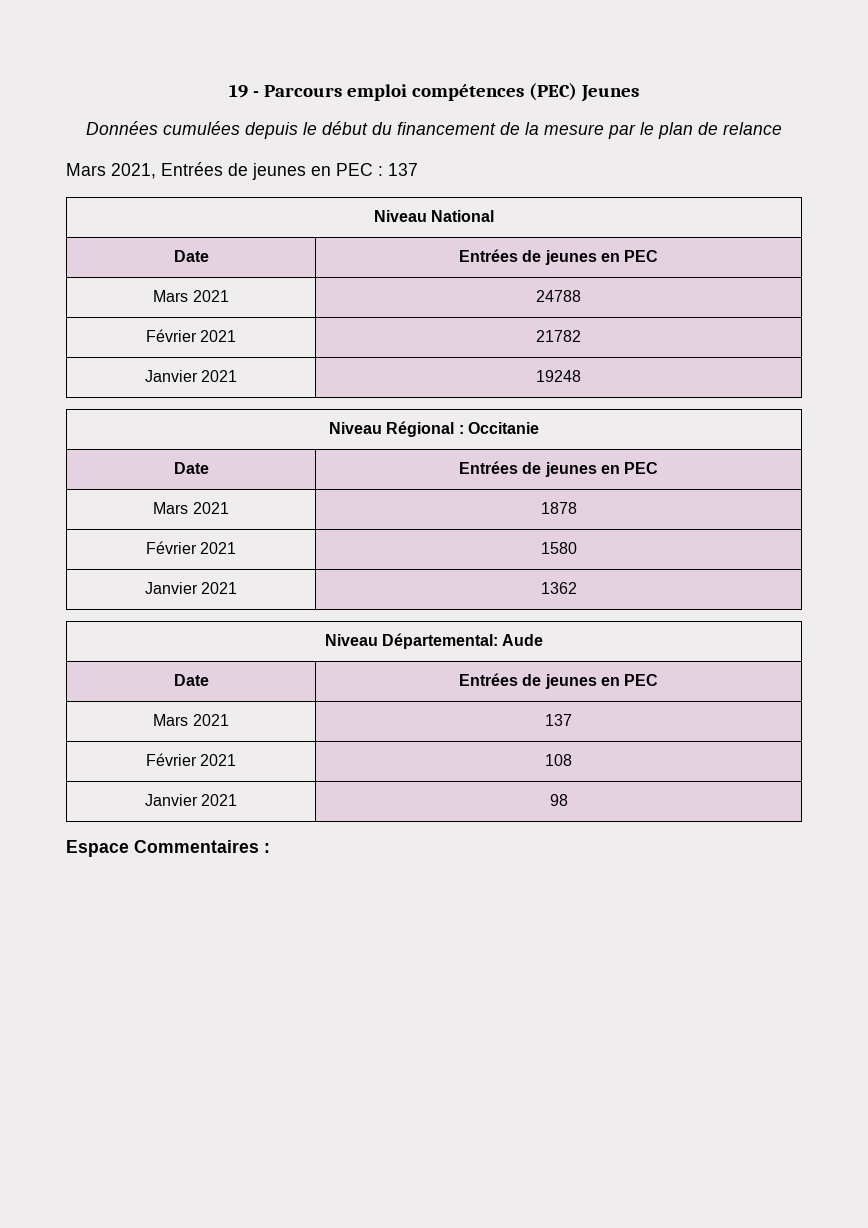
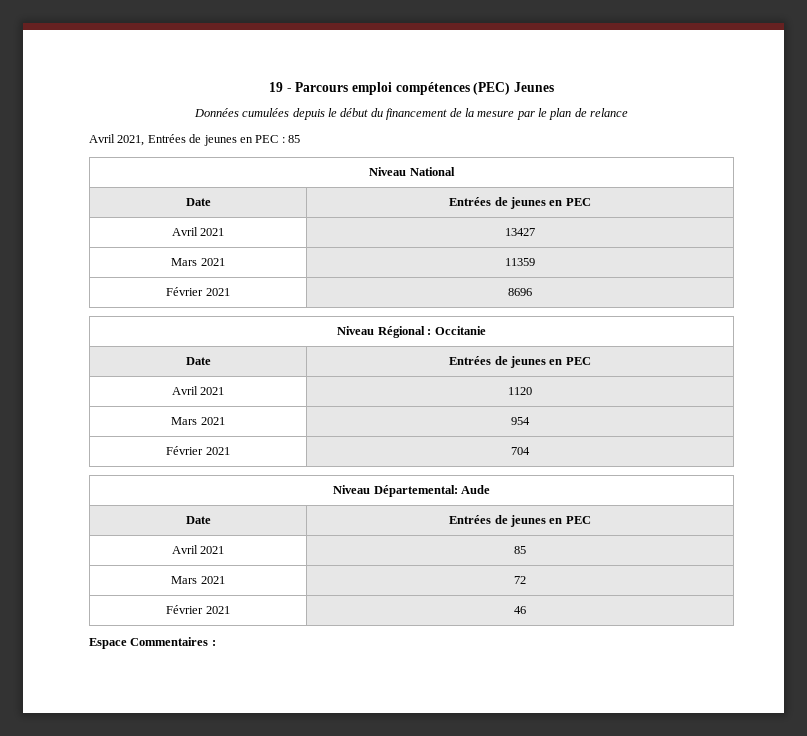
[66,163,106,176] Mars -> [89,134,115,143] Avril
[388,163,418,176] 137 -> [288,135,300,143] 85
[153,290,229,302] [536,290,581,302] [145,329,237,342] [536,330,581,342] [144,370,238,382] [536,370,581,382] // Mars 2021 | 24788 // Février 2021 | 21782 // Janvier 2021 | 19248 -> [171,227,225,236] [505,228,535,236] [171,258,225,266] [505,258,535,266] [166,287,230,296] [508,288,532,296] // Avril 2021 | 13427 // Mars 2021 | 11359 // Février 2021 | 8696
[153,502,229,514] [540,502,577,514] [145,541,237,554] [540,542,577,554] [144,582,238,594] [540,582,577,594] // Mars 2021 | 1878 // Février 2021 | 1580 // Janvier 2021 | 1362 -> [171,386,225,395] [508,387,532,395] [171,417,225,425] [511,417,530,425] [166,446,230,455] [511,447,530,455] // Avril 2021 | 1120 // Mars 2021 | 954 // Février 2021 | 704
[153,714,229,726] [545,714,572,726] [145,753,237,766] [545,754,572,766] [144,794,238,806] [549,794,568,806] // Mars 2021 | 137 // Février 2021 | 108 // Janvier 2021 | 98 -> [171,545,225,554] [514,546,526,554] [171,576,225,584] [514,576,526,584] [166,605,230,614] [514,606,526,614] // Avril 2021 | 85 // Mars 2021 | 72 // Février 2021 | 46

